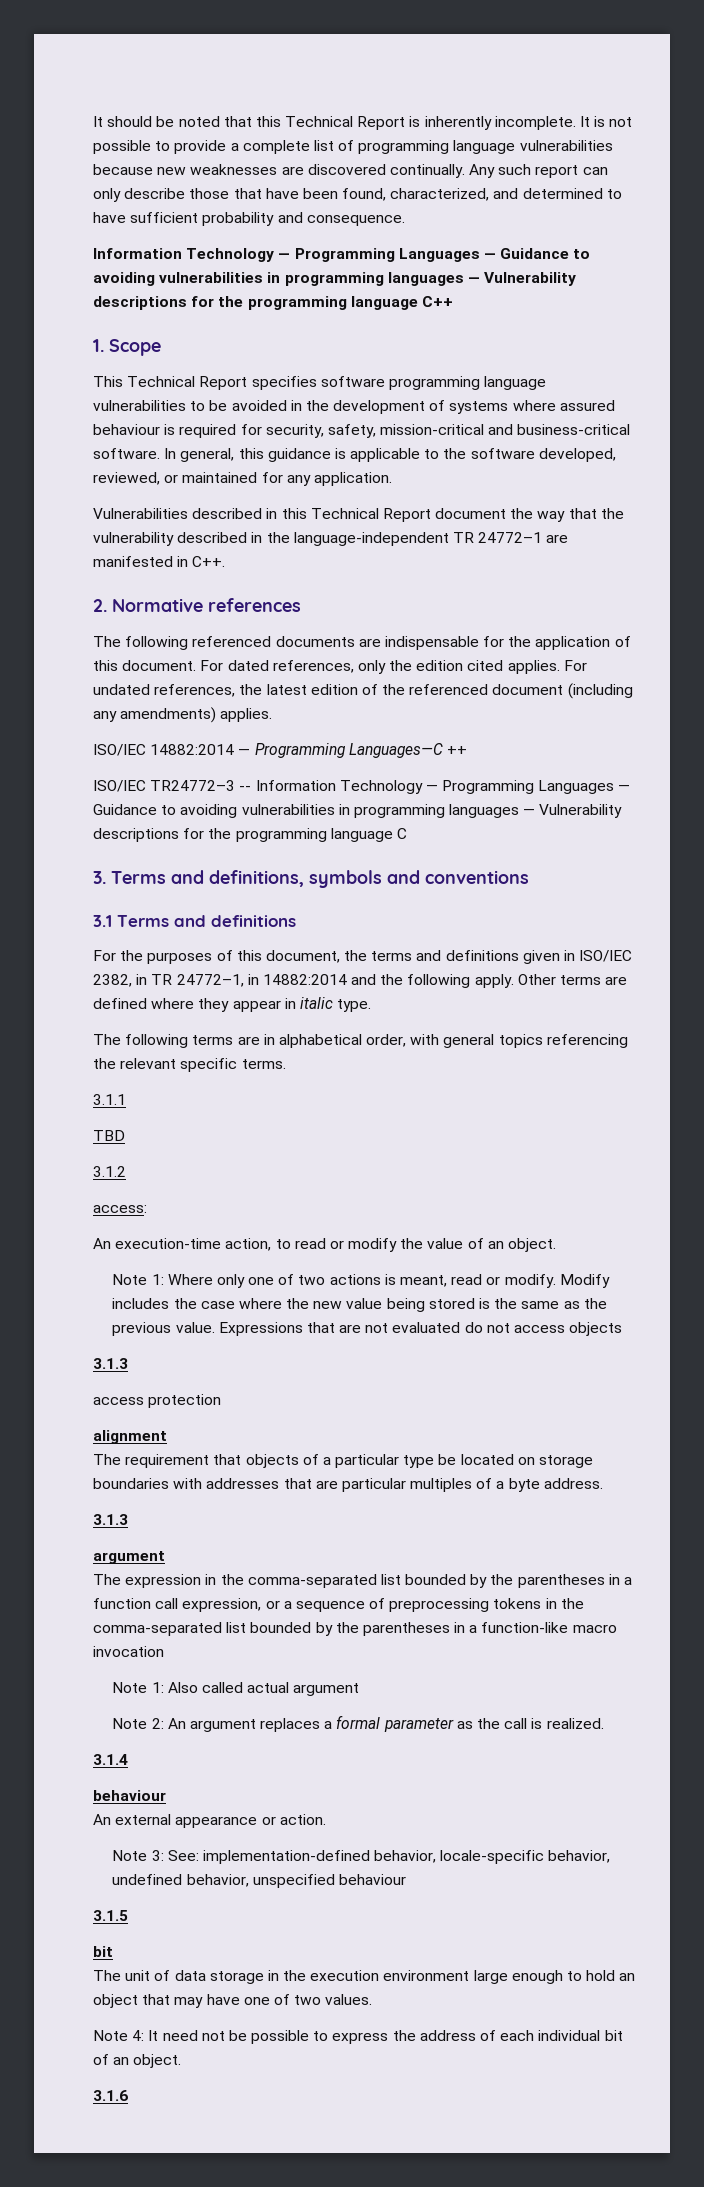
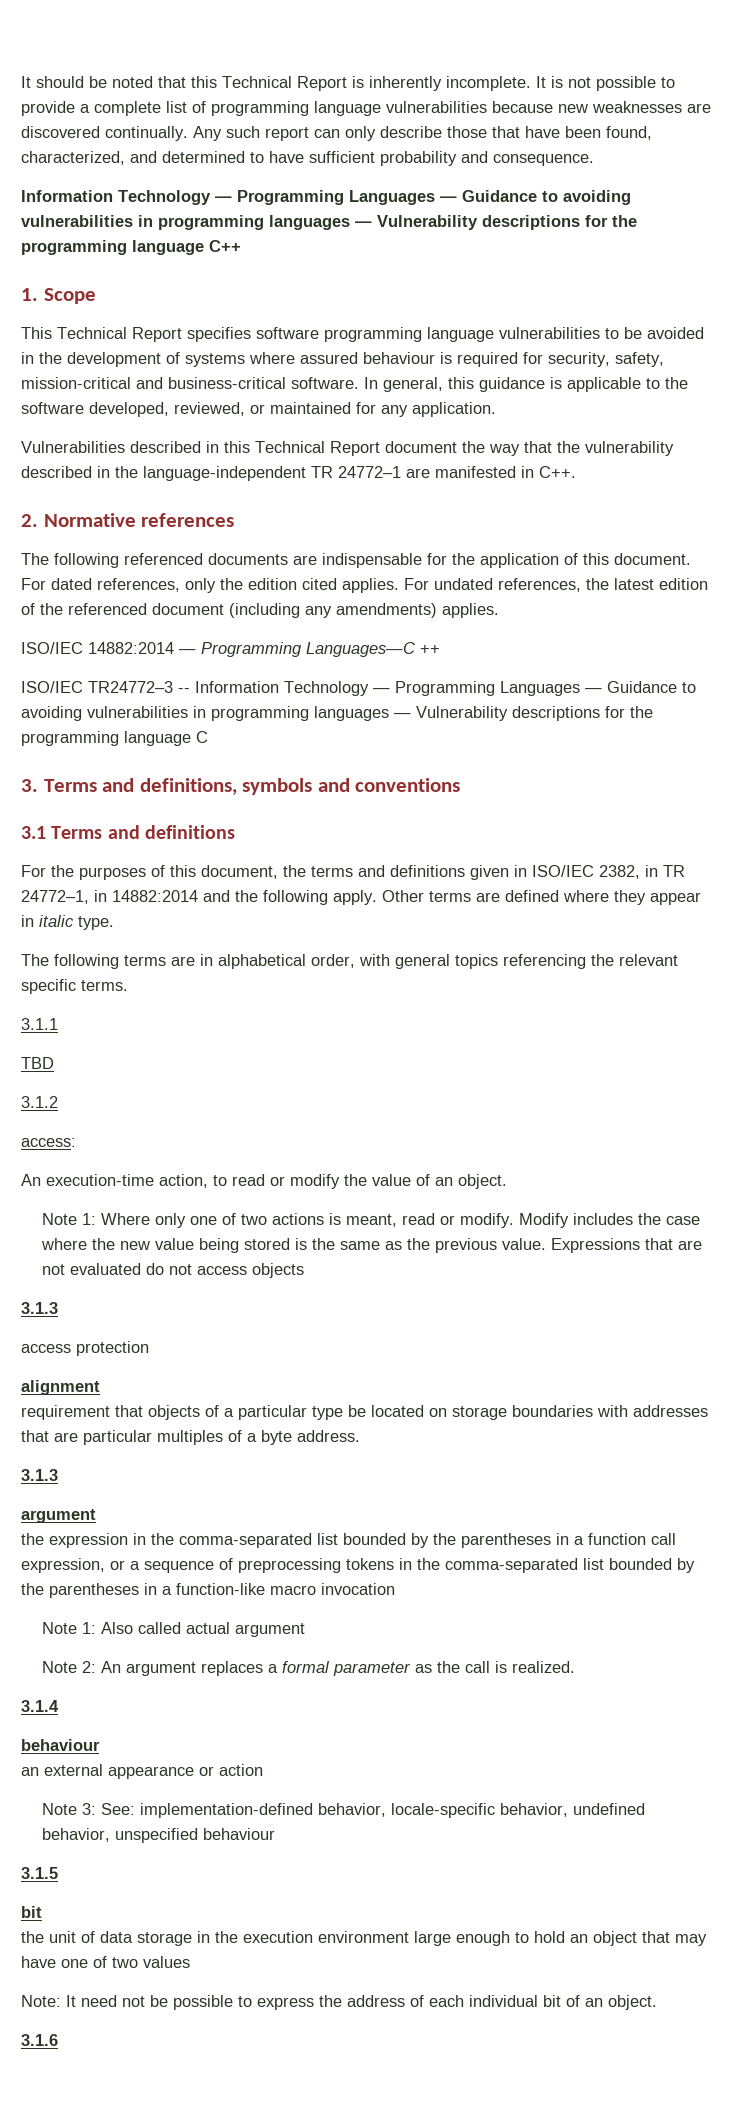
[93,1454,121,1465] The -> (100, 1387) none
[93,1574,121,1585] The -> [21,1533,44,1545] the
[93,1814,111,1825] An -> [21,1767,39,1776] an
[279,1814,326,1825] action. -> [219,1764,263,1776] action
[93,1970,121,1981] The -> [21,1931,44,1943] the
[325,1994,373,2005] [93,2030,145,2041] values. // Note 4: -> [143,1956,190,1968] [21,1995,61,2007] values // Note:

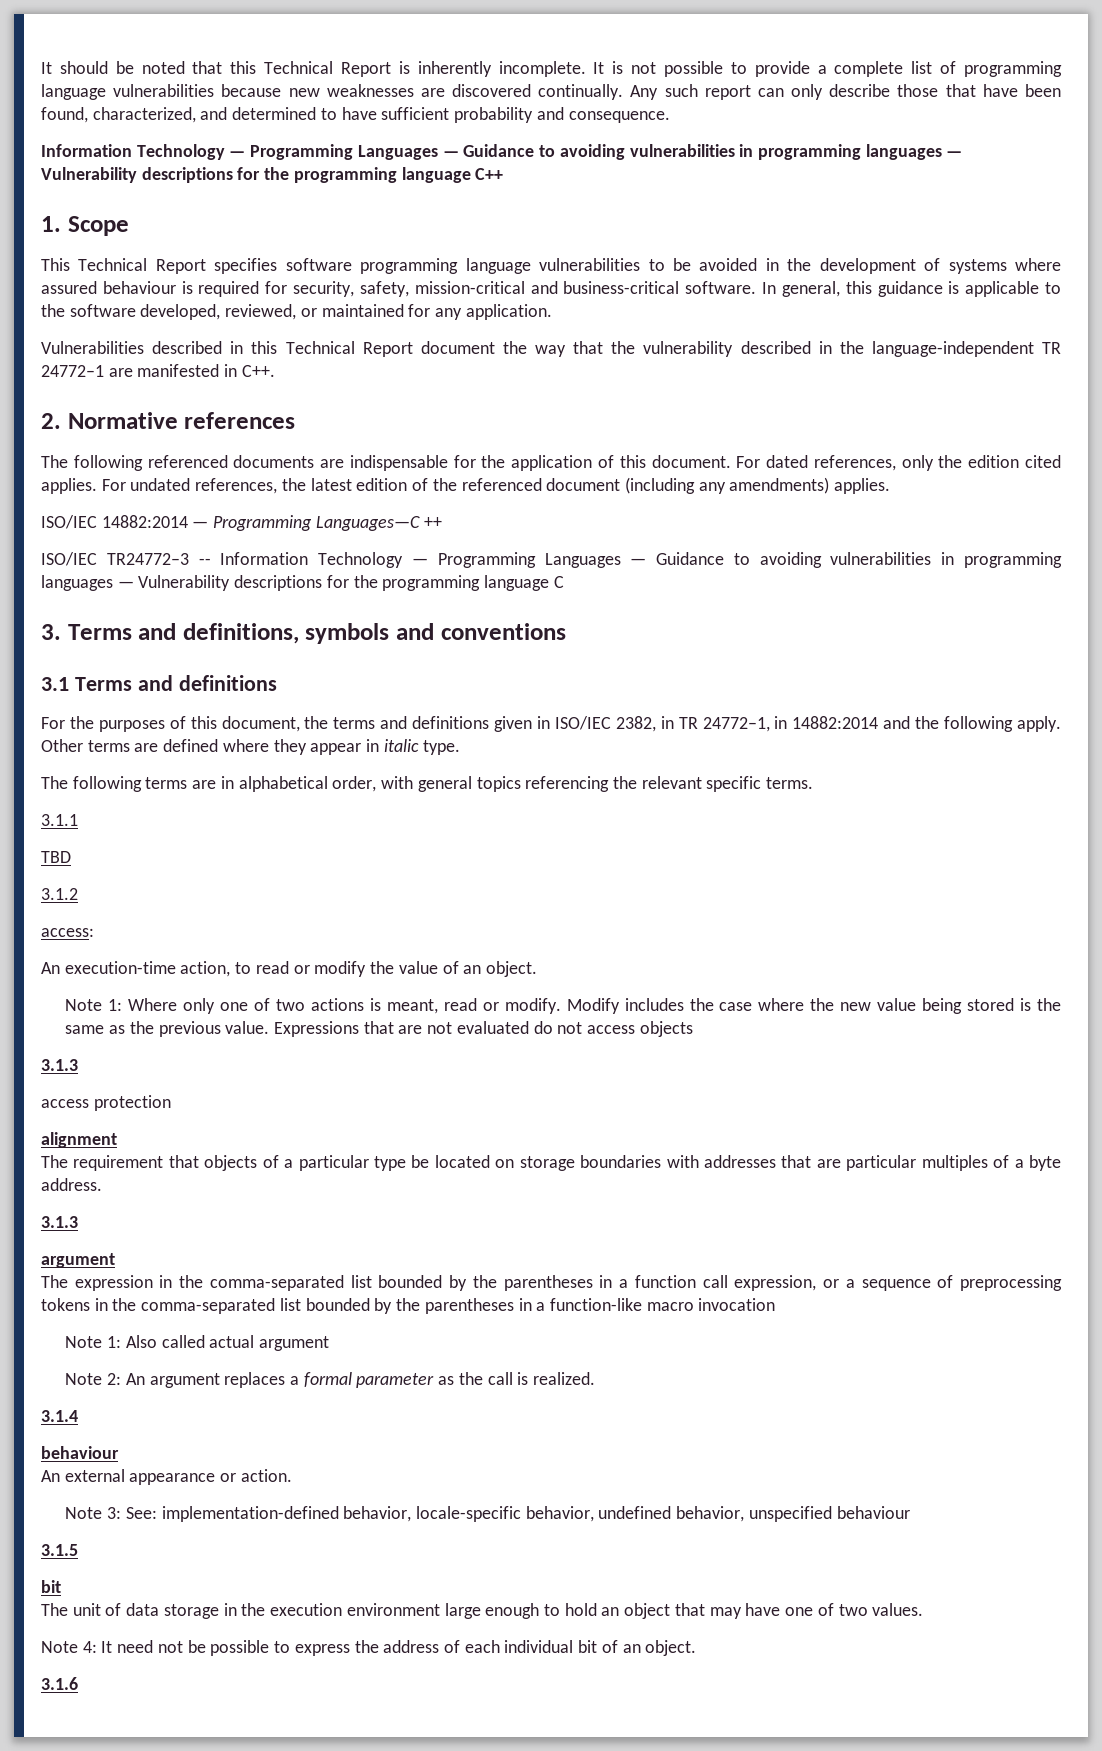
(100, 1387) none -> [41,1155,68,1168] The
[21,1533,44,1545] the -> [41,1275,68,1288] The
[21,1767,39,1776] an -> [41,1470,60,1482] An
[219,1764,263,1776] action -> [240,1469,292,1482] action.
[21,1931,44,1943] the -> [41,1603,68,1616] The
[143,1956,190,1968] [21,1995,61,2007] values // Note: -> [872,1603,924,1616] [41,1641,97,1653] values. // Note 4:

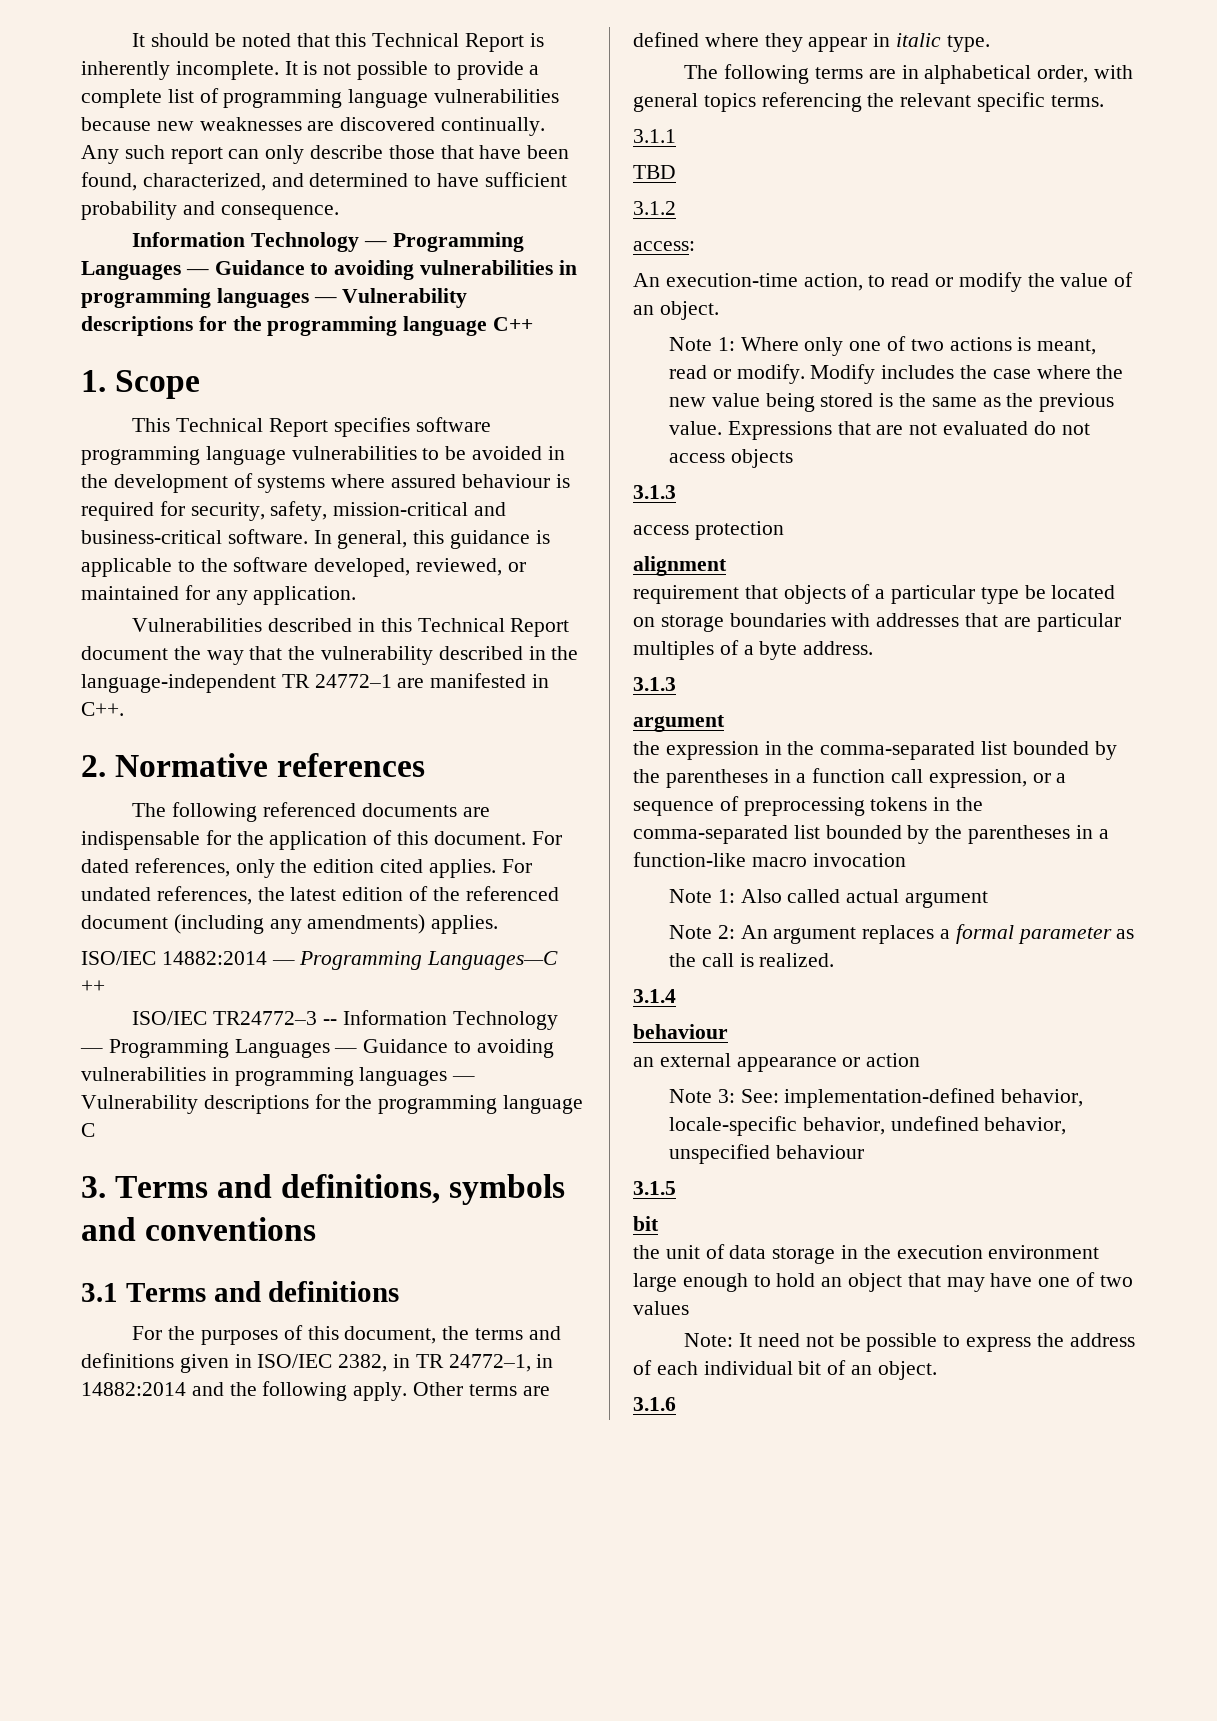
[41,1155,68,1168] The -> (727, 566) none
[41,1275,68,1288] The -> [633,741,660,755] the
[41,1470,60,1482] An -> [633,1057,654,1067] an
[240,1469,292,1482] action. -> [866,1053,921,1067] action
[41,1603,68,1616] The -> [633,1245,660,1259] the
[872,1603,924,1616] [41,1641,97,1653] values. // Note 4: -> [633,1301,689,1315] [684,1333,734,1347] values // Note:

